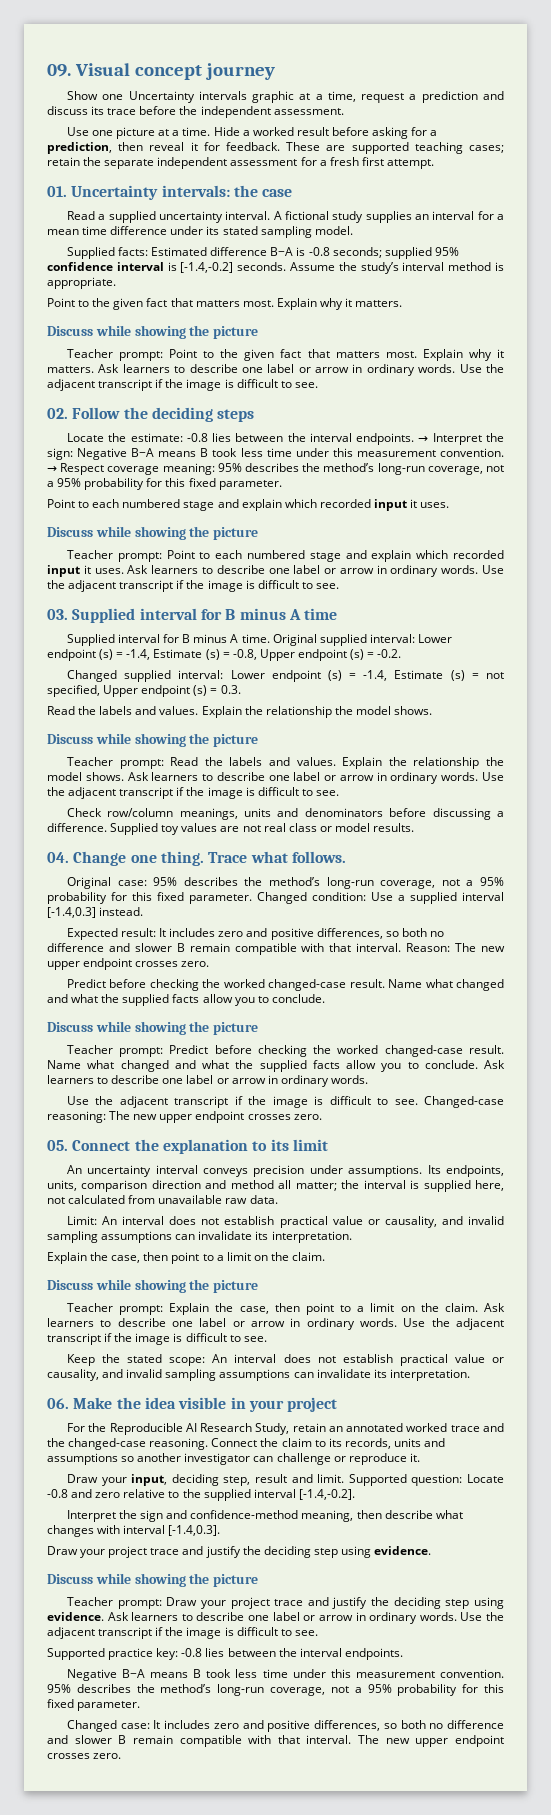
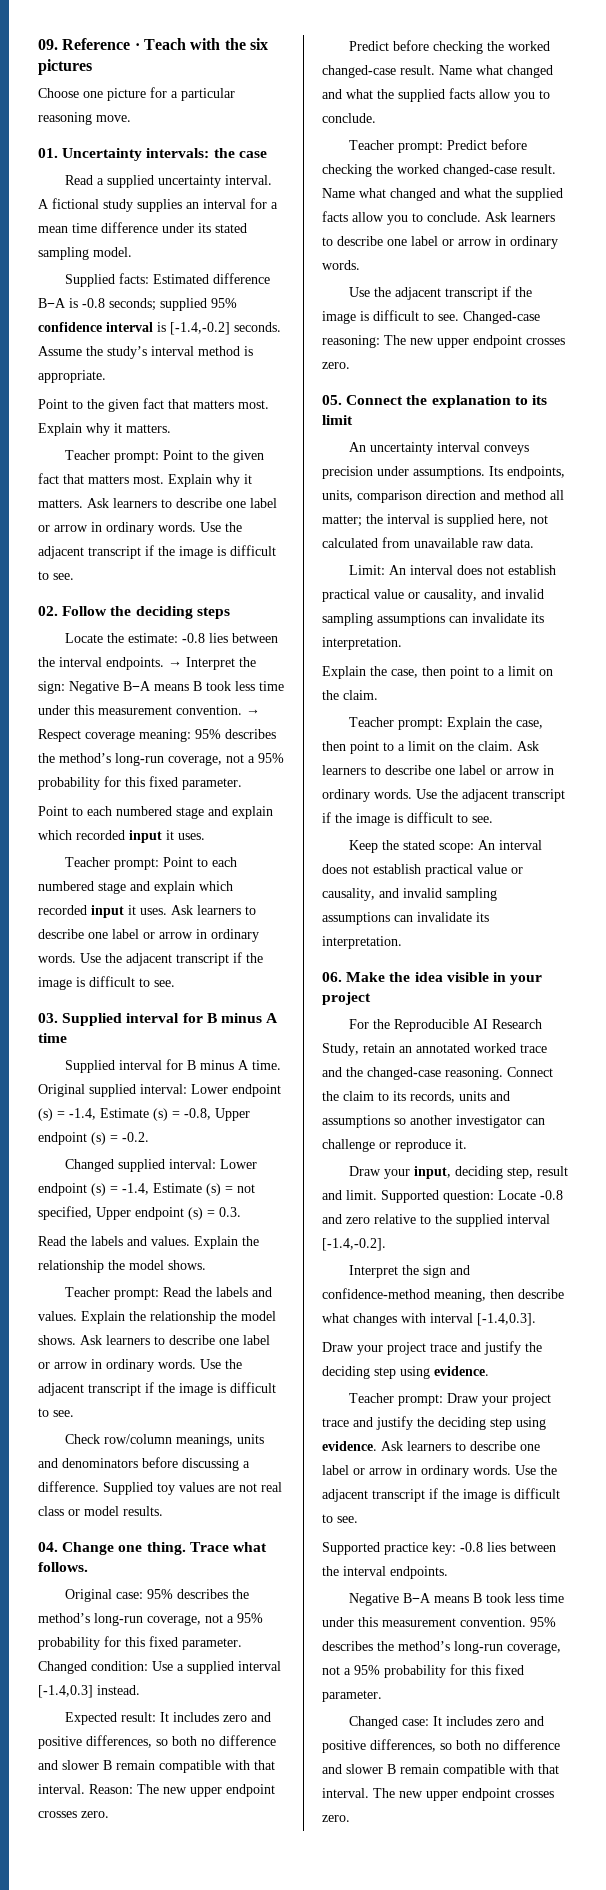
[74,63,275,80] [66,91,505,103] [47,106,344,118] [66,127,438,139] [47,142,504,154] [47,157,434,169] Visual concept journey // Show one Uncertainty intervals graphic at a time, request a prediction and discuss its trace before the independent assessment. // Use one picture at a time. Hide a worked result before asking for a prediction, then reveal it for feedback. These are supported teaching cases; retain the separate independent assessment for a fresh first attempt. -> [62,38,268,50] [38,59,92,75] [38,87,235,101] [38,112,131,125] Reference · Teach with the six pictures // Choose one picture for a particular reasoning move.
[47,325,259,339] // Discuss while showing the picture -> (171, 428) none
[47,526,259,540] // Discuss while showing the picture -> (205, 836) none
[47,733,259,747] // Discuss while showing the picture -> (206, 1265) none
[47,1021,259,1035] // Discuss while showing the picture -> (376, 118) none
[47,1279,259,1293] // Discuss while showing the picture -> (378, 695) none
[47,1573,259,1587] // Discuss while showing the picture -> (489, 1371) none

